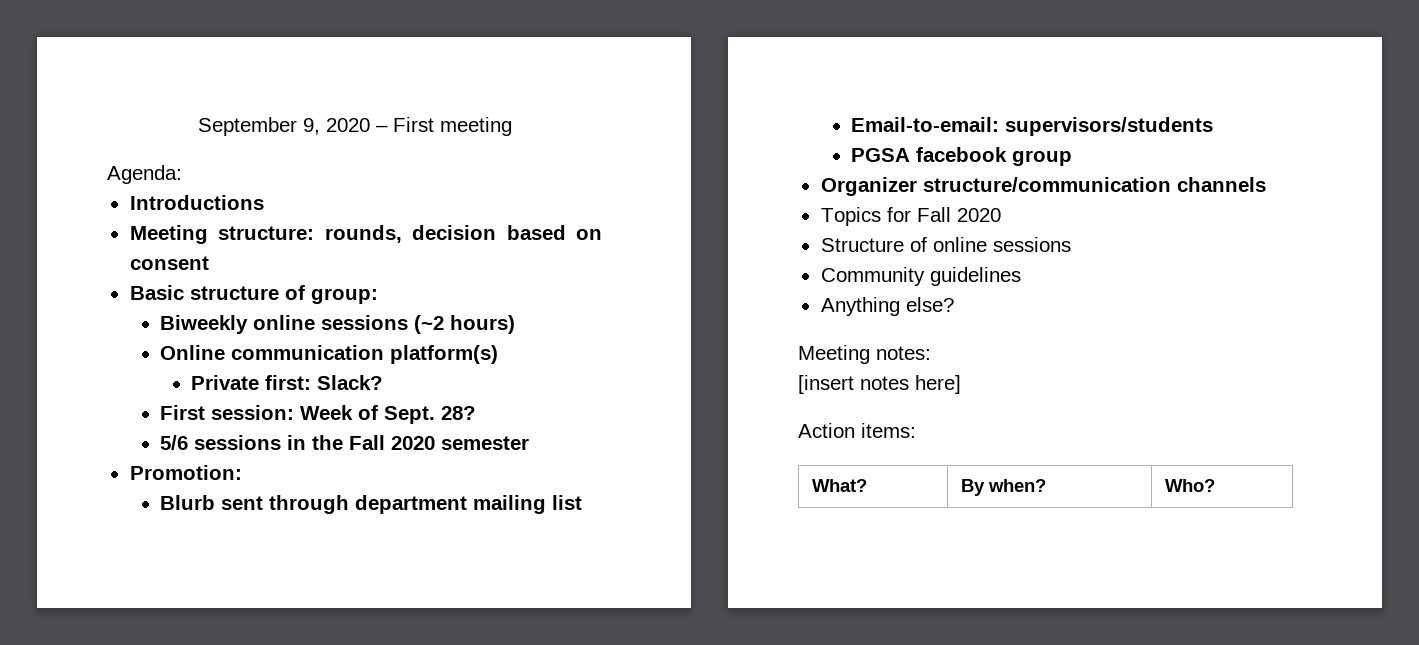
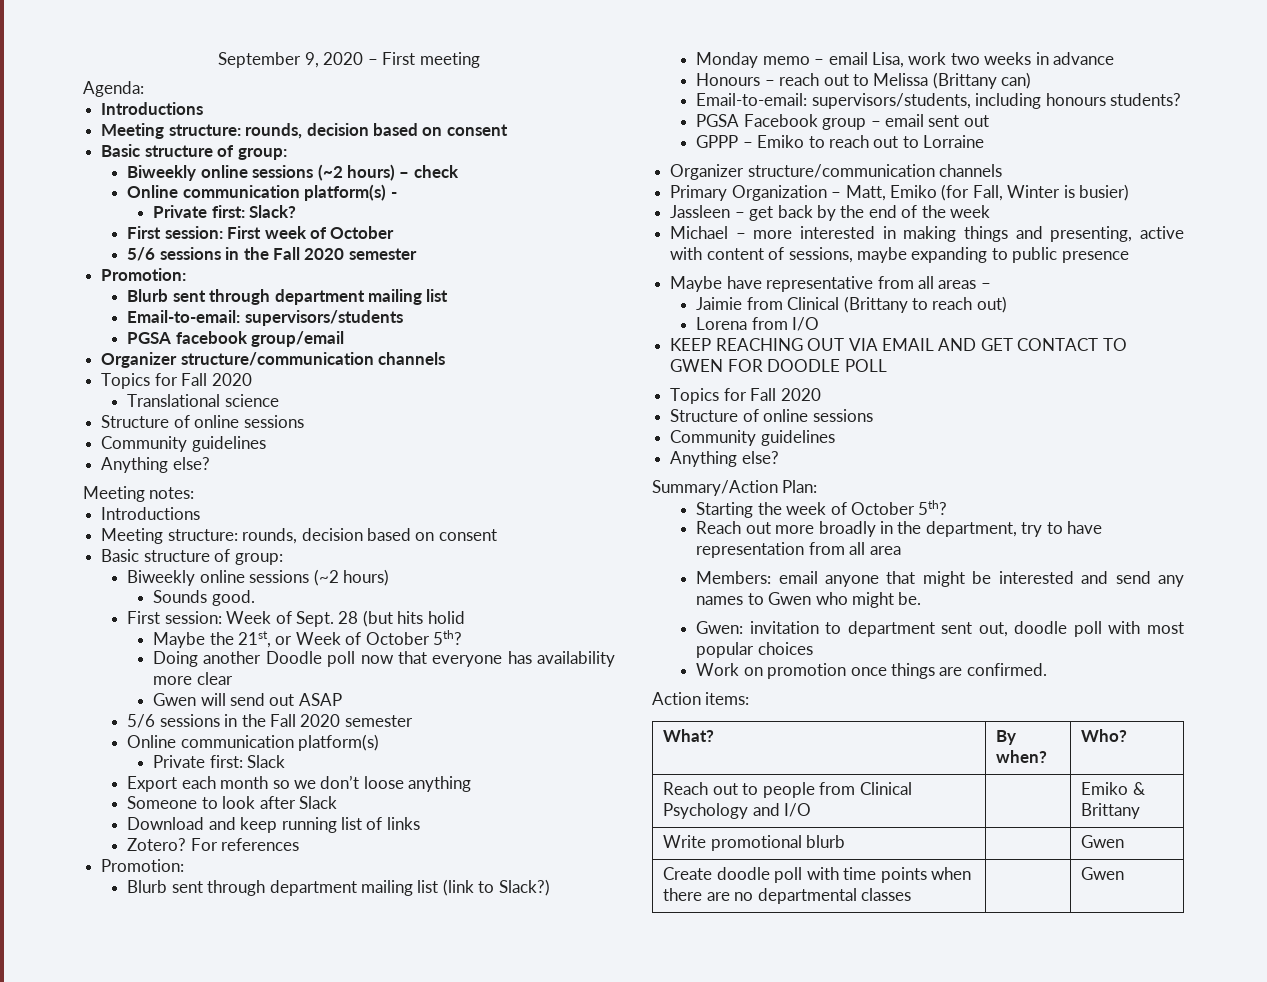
[160,345,499,364] // Online communication platform(s) -> [399,165,459,178] [127,184,397,201] – check // Online communication platform(s) -
[300,405,477,424] Week of Sept. 28? -> [227,226,395,239] First week of October
[1012,150,1073,166] group -> [251,331,345,347] group/email
[820,237,1071,252] [820,267,1021,286] [820,297,954,316] [798,345,931,364] [798,375,961,394] // Structure of online sessions // Community guidelines // Anything else? // Meeting notes: // [insert notes here] -> [127,394,279,407] [101,415,304,428] [101,436,266,452] [101,457,210,473] [83,486,195,502] [101,507,201,520] [101,528,497,544] [101,549,283,565] [127,569,389,586] [153,590,255,606] [127,610,465,627] [153,630,463,648] [153,651,615,667] [153,672,233,685] [153,693,342,706] [127,714,413,728] [127,734,380,751] [153,755,286,768] [127,775,472,792] [127,796,337,809] [127,817,420,833] [127,838,300,851] [101,859,185,872] [127,879,550,896] [696,52,1115,68] [696,72,1032,89] [696,93,1181,109] [696,114,989,130] [696,135,985,148] [670,164,1003,180] [670,184,1130,201] [670,205,991,221] [670,226,1184,242] [670,247,1129,263] [670,276,991,292] [696,296,1007,313] [696,317,820,331] [670,338,1127,351] [670,359,887,372] [670,388,821,404] [670,409,873,422] [670,430,835,446] [670,451,779,467] [652,480,818,496] [696,500,948,518] [696,521,1103,537] [696,542,901,558] [696,571,1184,587] [696,592,922,608] [696,621,1184,637] [696,642,813,658] [696,663,1047,679] // Translational science // Structure of online sessions // Community guidelines // Anything else? // Meeting notes: // Introductions // Meeting structure: rounds, decision based on consent // Basic structure of group: // Biweekly online sessions (~2 hours) // Sounds good. // First session: Week of Sept. 28 (but hits holid // Maybe the 21st, or Week of October 5th? // Doing another Doodle poll now that everyone has availability more clear // Gwen will send out ASAP // 5/6 sessions in the Fall 2020 semester // Online communication platform(s) // Private first: Slack // Export each month so we don’t loose anything // Someone to look after Slack // Download and keep running list of links // Zotero? For references // Promotion: // Blurb sent through department mailing list (link to Slack?) // Monday memo – email Lisa, work two weeks in advance // Honours – reach out to Melissa (Brittany can) // Email-to-email: supervisors/students, including honours students? // PGSA Facebook group – email sent out // GPPP – Emiko to reach out to Lorraine // Organizer structure/communication channels // Primary Organization – Matt, Emiko (for Fall, Winter is busier) // Jassleen – get back by the end of the week // Michael – more interested in making things and presenting, active with content of sessions, maybe expanding to public presence // Maybe have representative from all areas – // Jaimie from Clinical (Brittany to reach out) // Lorena from I/O // KEEP REACHING OUT VIA EMAIL AND GET CONTACT TO GWEN FOR DOODLE POLL // Topics for Fall 2020 // Structure of online sessions // Community guidelines // Anything else? // Summary/Action Plan: // Starting the week of October 5th? // Reach out more broadly in the department, try to have representation from all area // Members: email anyone that might be interested and send any names to Gwen who might be. // Gwen: invitation to department sent out, doodle poll with most popular choices // Work on promotion once things are confirmed.
(1216, 485) none -> [663,782,912,798] [663,803,812,819] [1081,782,1145,795] [1081,803,1141,819] [663,835,846,851] [1081,835,1125,848] [663,867,971,883] [663,888,912,904] [1081,867,1125,880] // Reach out to people from Clinical Psychology and I/O | | Emiko & Brittany // Write promotional blurb | | Gwen // Create doodle poll with time points when there are no departmental classes | | Gwen

